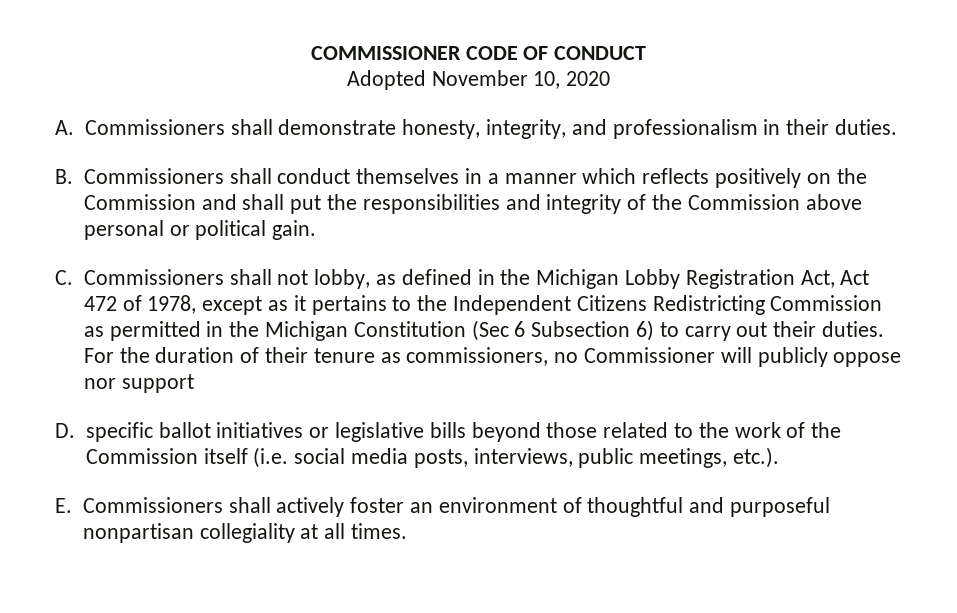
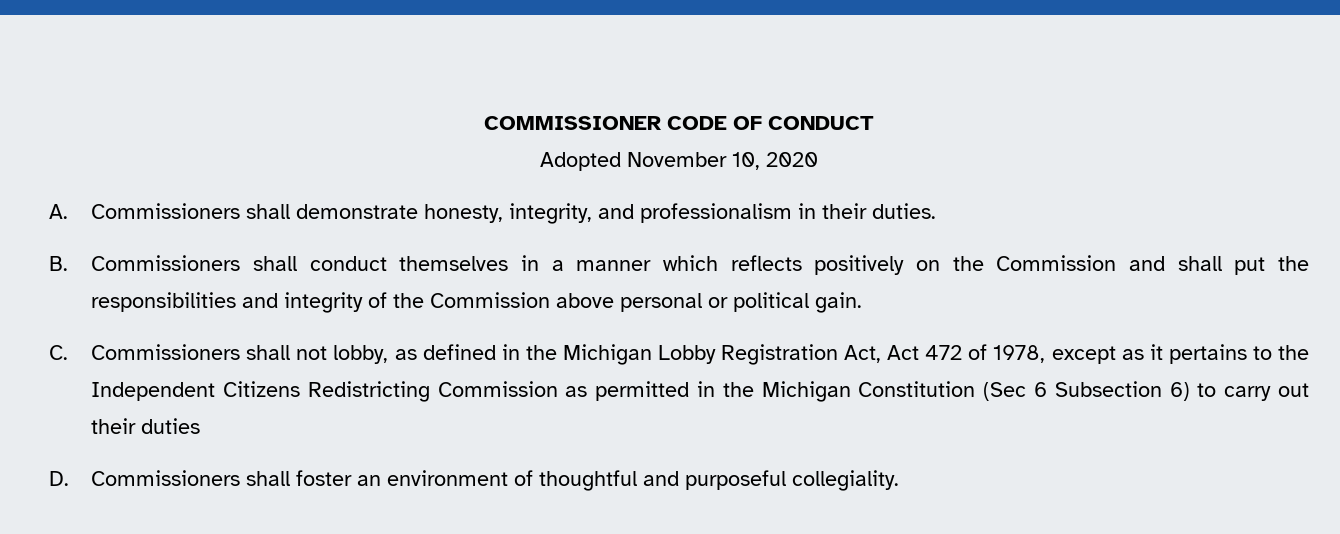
[822,321,885,337] [83,347,902,367] [83,374,194,393] [55,422,842,442] [85,447,779,468] [55,497,345,517] duties. For the duration of their tenure as commissioners, no Commissioner will publicly oppose nor support // D. specific ballot initiatives or legislative bills beyond those related to the work of the Commission itself (i.e. social media posts, interviews, public meetings, etc.). // E. Commissioners shall actively -> [141,418,201,434] [49,470,291,486] duties // D. Commissioners shall
[82,523,407,543] nonpartisan collegiality at all times. -> [792,470,900,491] collegiality.

